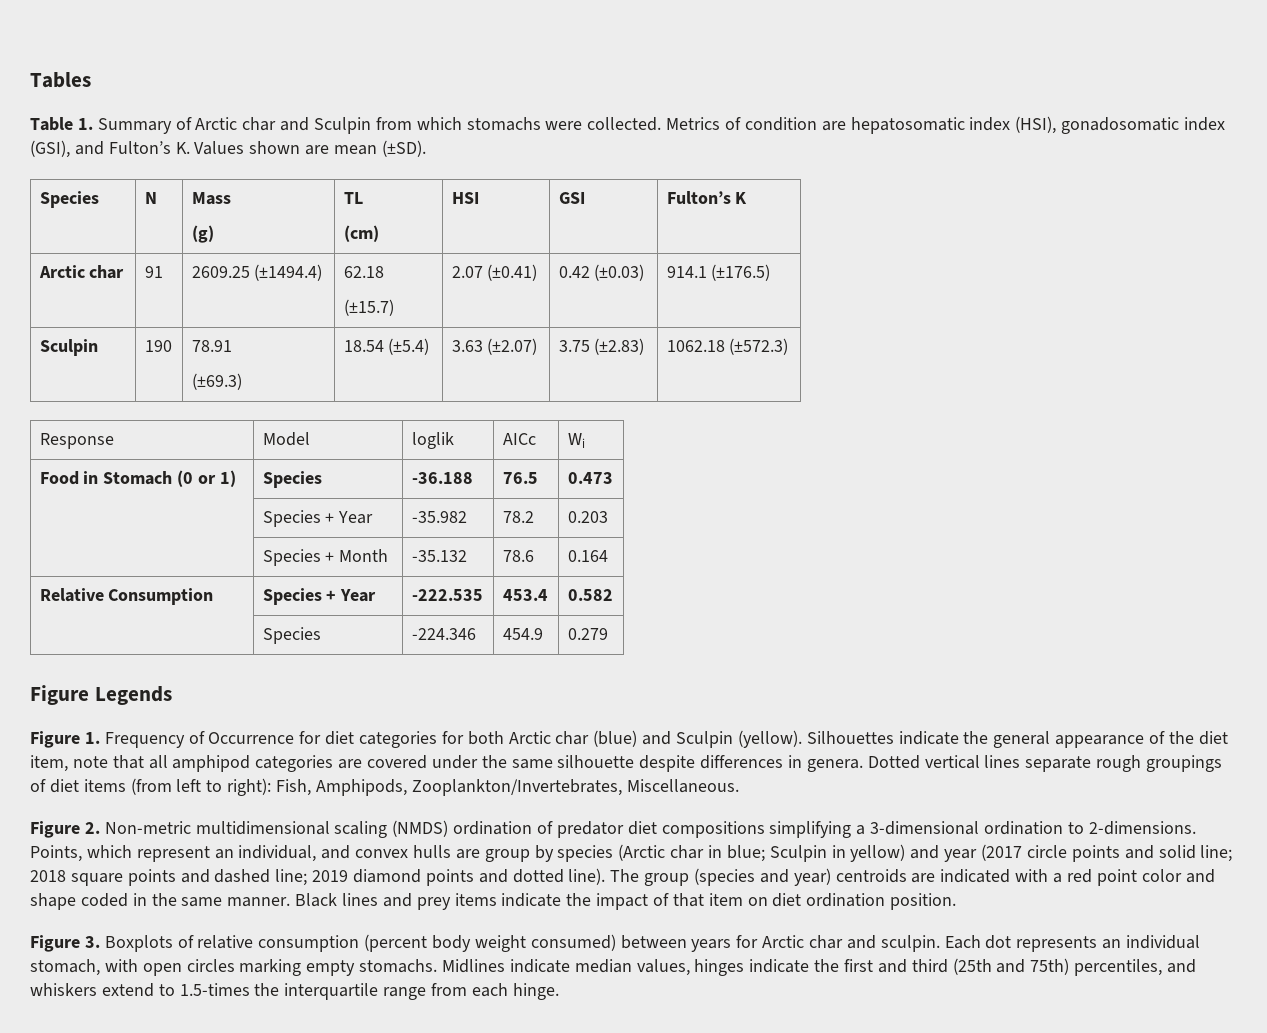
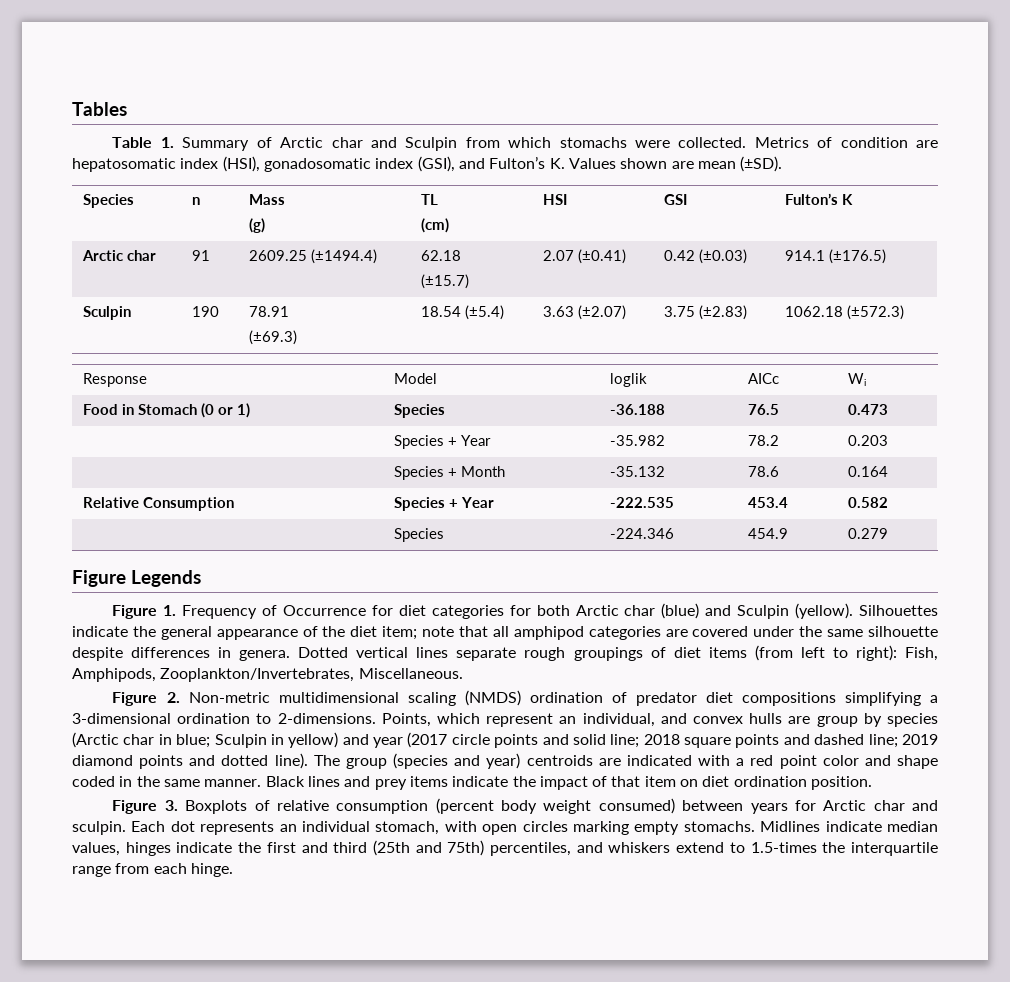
[144,192,157,204] N -> [191,197,200,205] n
[30,755,68,772] item, -> [382,626,418,640] item;

